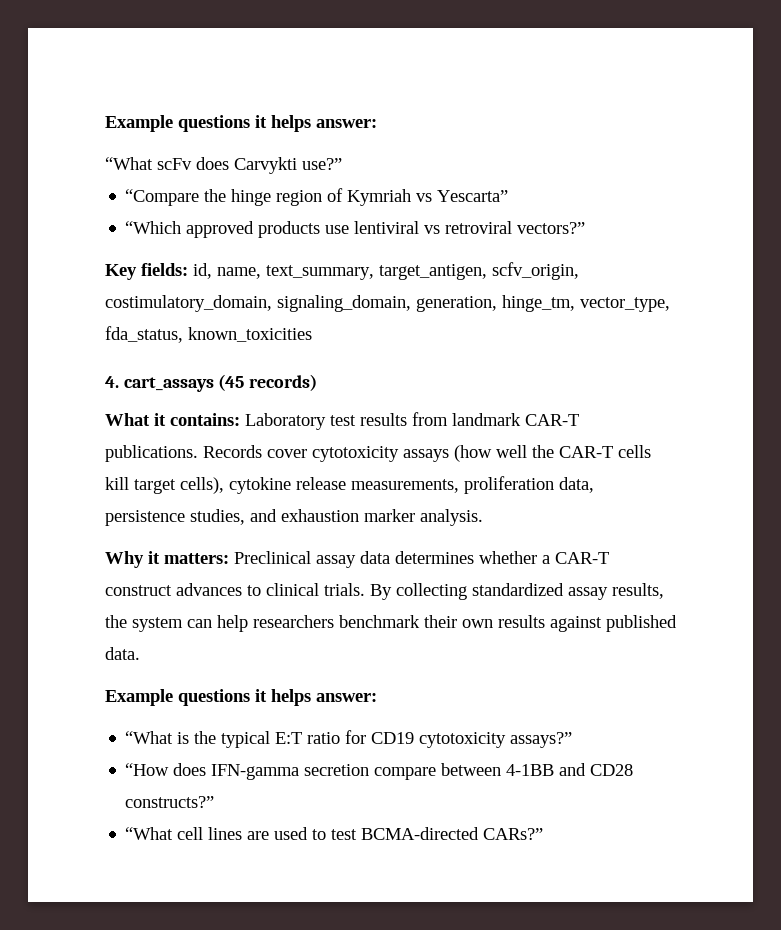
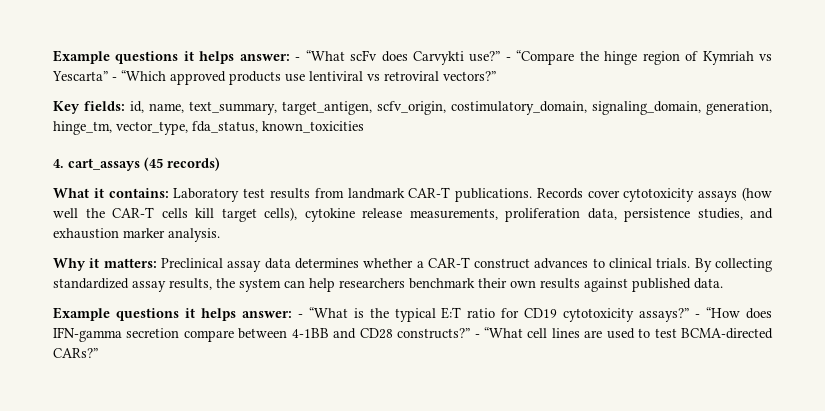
[105,115,377,132] Example questions it helps answer: // -> [53,50,301,64] Example questions it helps answer: -
(342, 164) // -> [505,57,511,61] -
(509, 196) // -> [112,77,117,81] -
(377, 697) // -> [297,314,303,318] -
(573, 740) // -> [695,314,701,318] -
(215, 802) // -> [474,334,480,338] -

